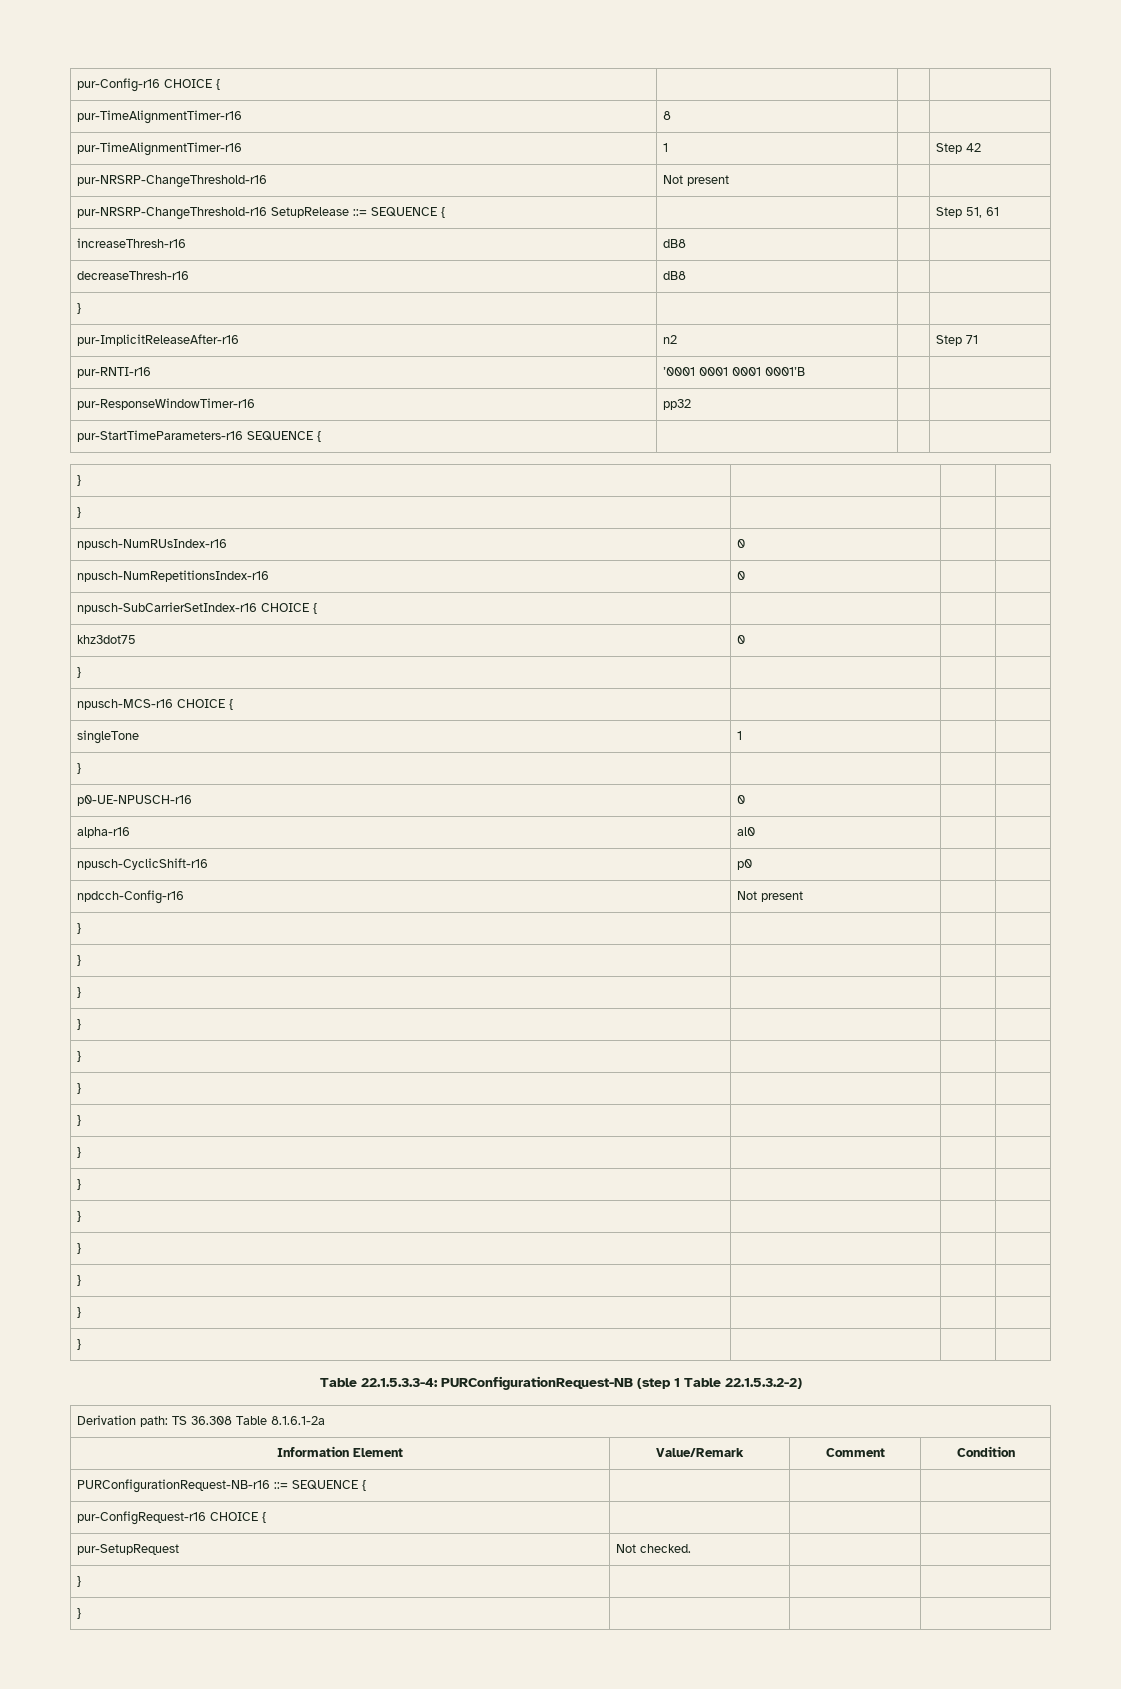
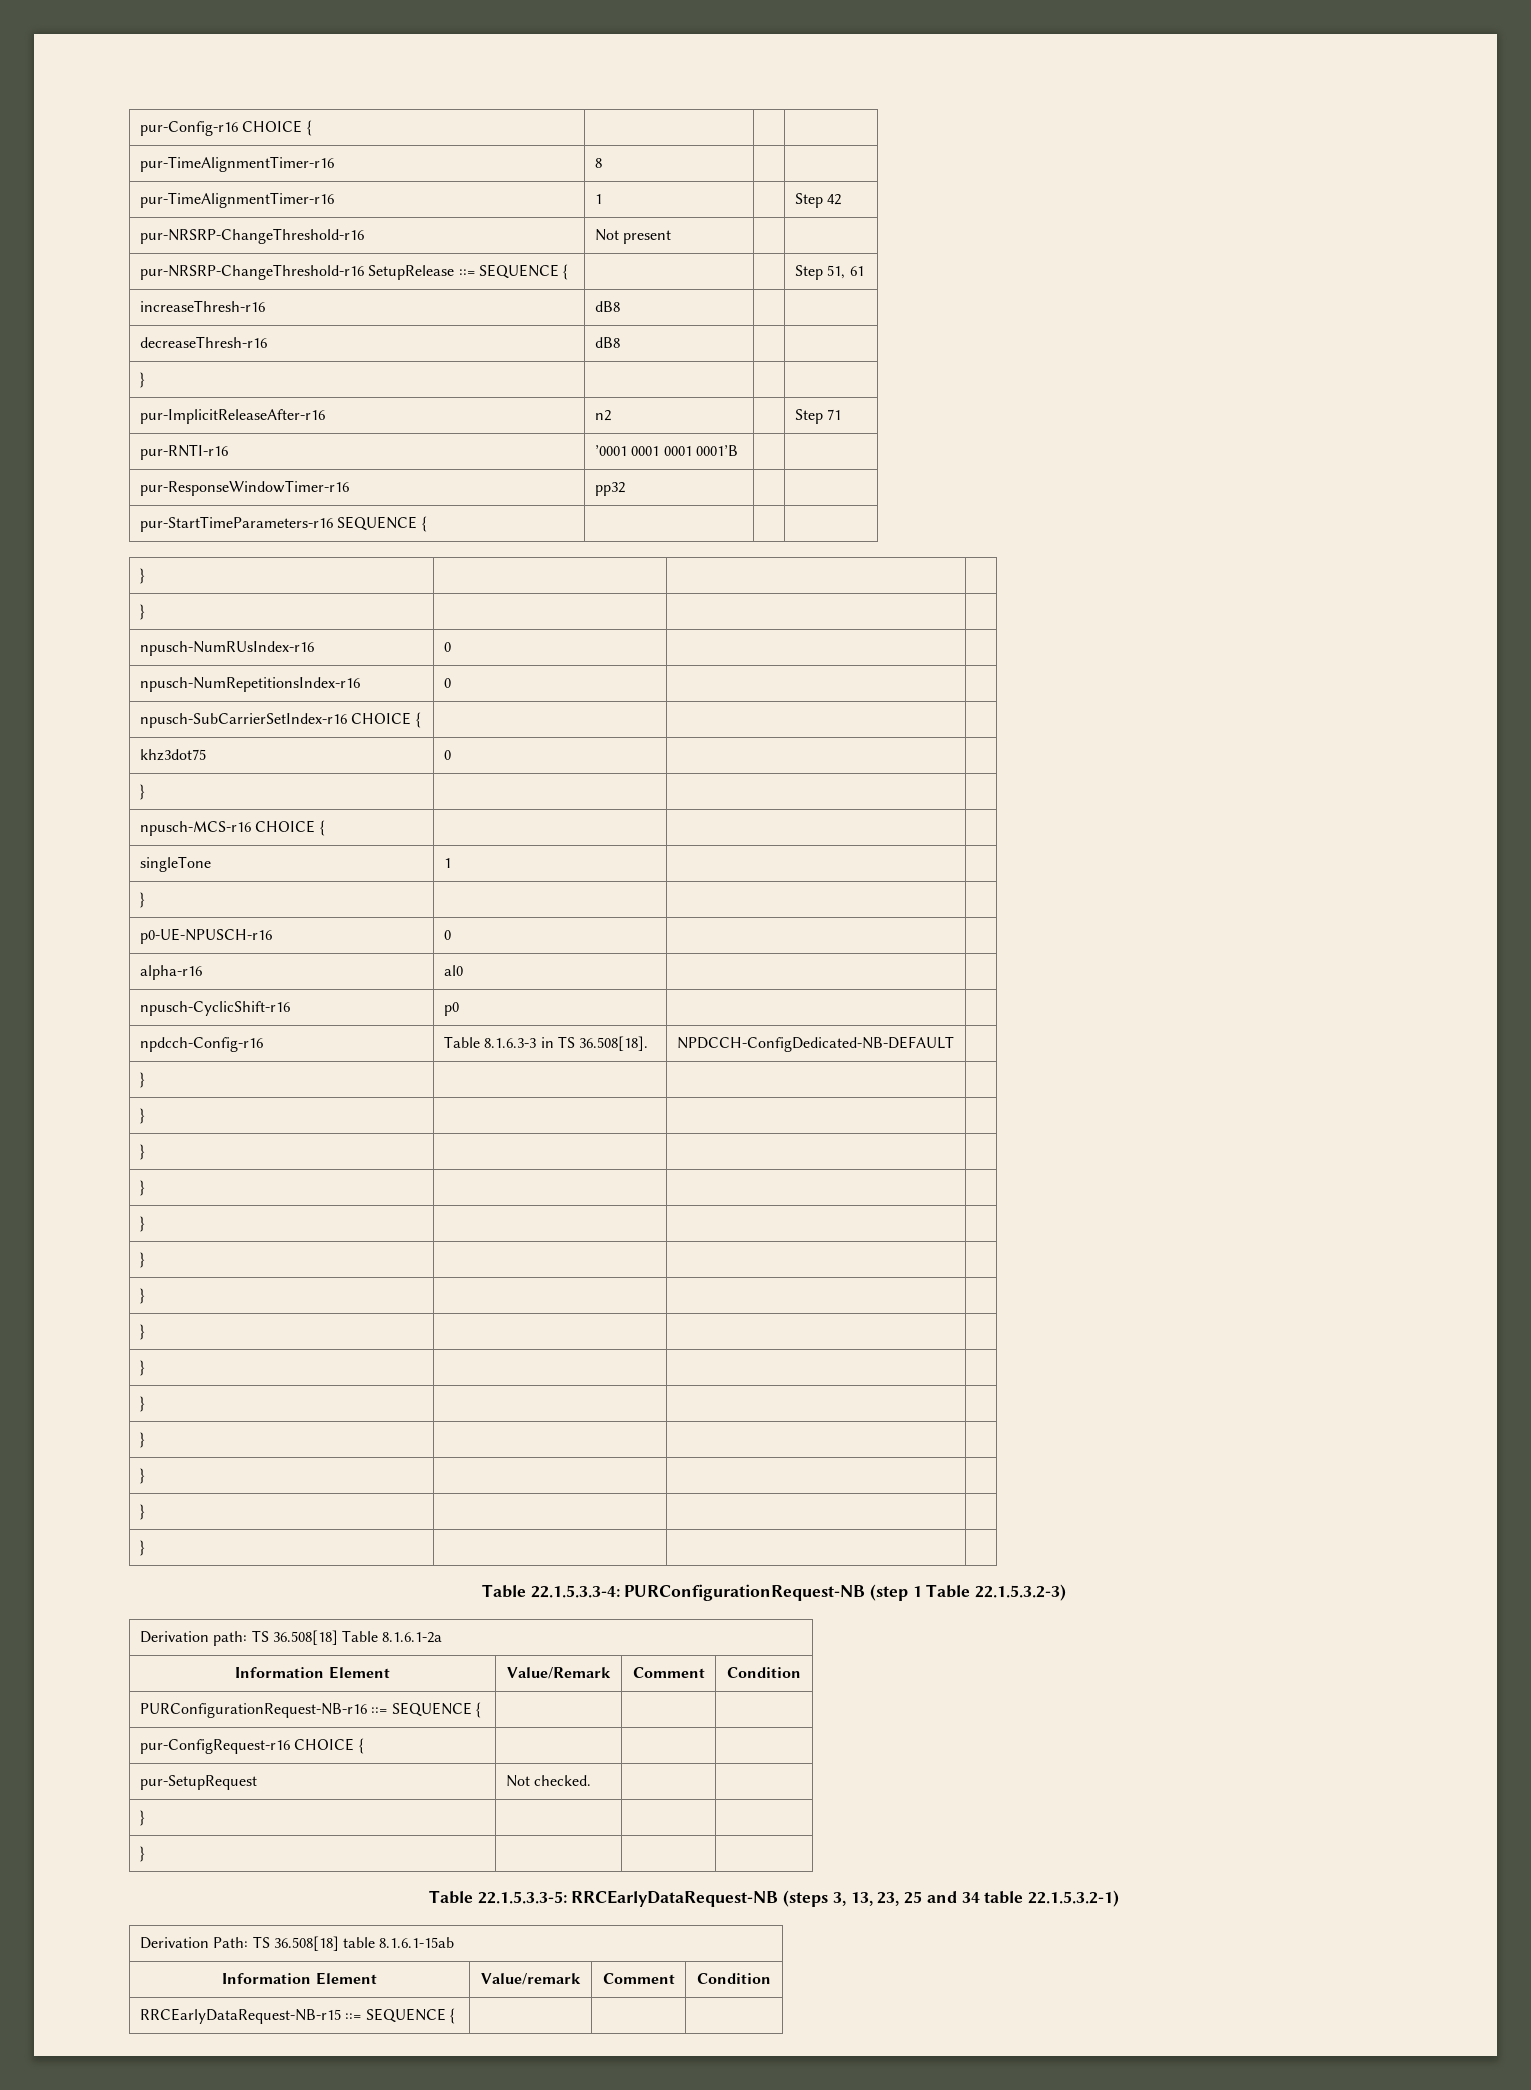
[737,891,804,902] Not present | -> [443,1036,649,1051] [676,1036,954,1052] Table 8.1.6.3-3 in TS 36.508[18]. | NPDCCH-ConfigDedicated-NB-DEFAULT
[724,1378,802,1389] 22.1.5.3.2-2) -> [975,1584,1067,1601] 22.1.5.3.2-3)
[191,1416,233,1425] 36.308 -> [272,1630,338,1645] 36.508[18]
(82, 1613) none -> [429,1890,1119,1907] [139,1936,455,1951] [222,1972,377,1985] [481,1973,581,1985] [602,1973,675,1984] [697,1973,771,1984] [139,2008,455,2024] // Table 22.1.5.3.3-5: RRCEarlyDataRequest-NB (steps 3, 13, 23, 25 and 34 table 22.1.5.3.2-1) // Derivation Path: TS 36.508[18] table 8.1.6.1-15ab // Information Element | Value/remark | Comment | Condition // RRCEarlyDataRequest-NB-r15 ::= SEQUENCE { | | |

